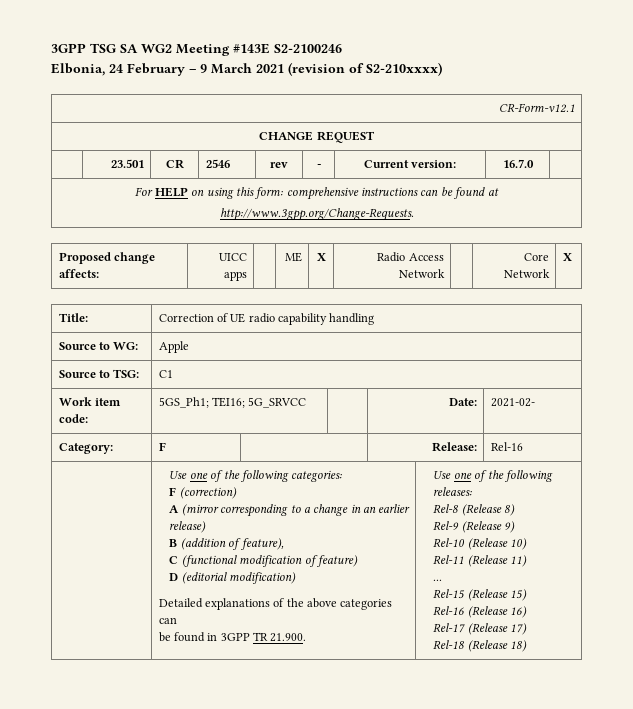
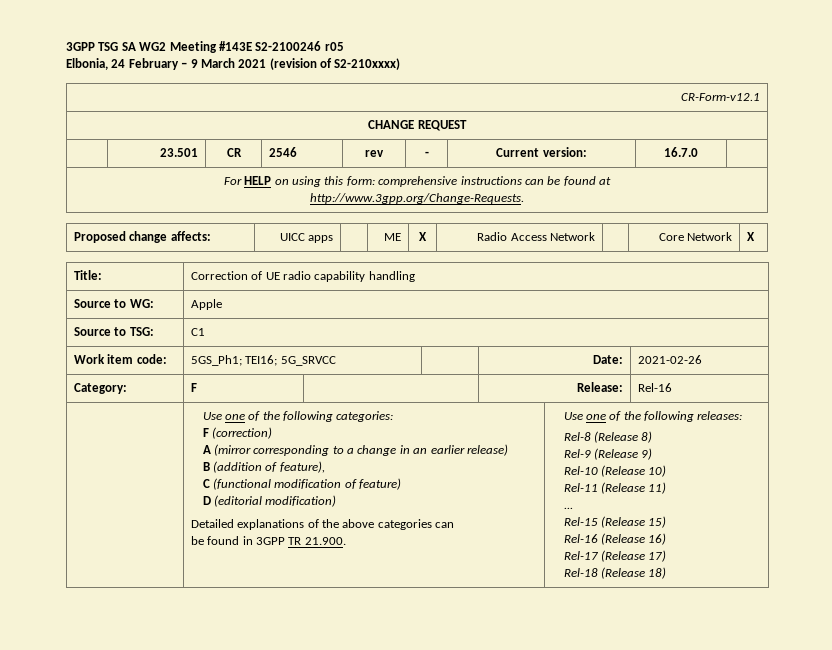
(342, 48) none -> [324,42,344,51] r05
[490,398,535,407] 2021-02- -> [637,355,702,364] 2021-02-26

